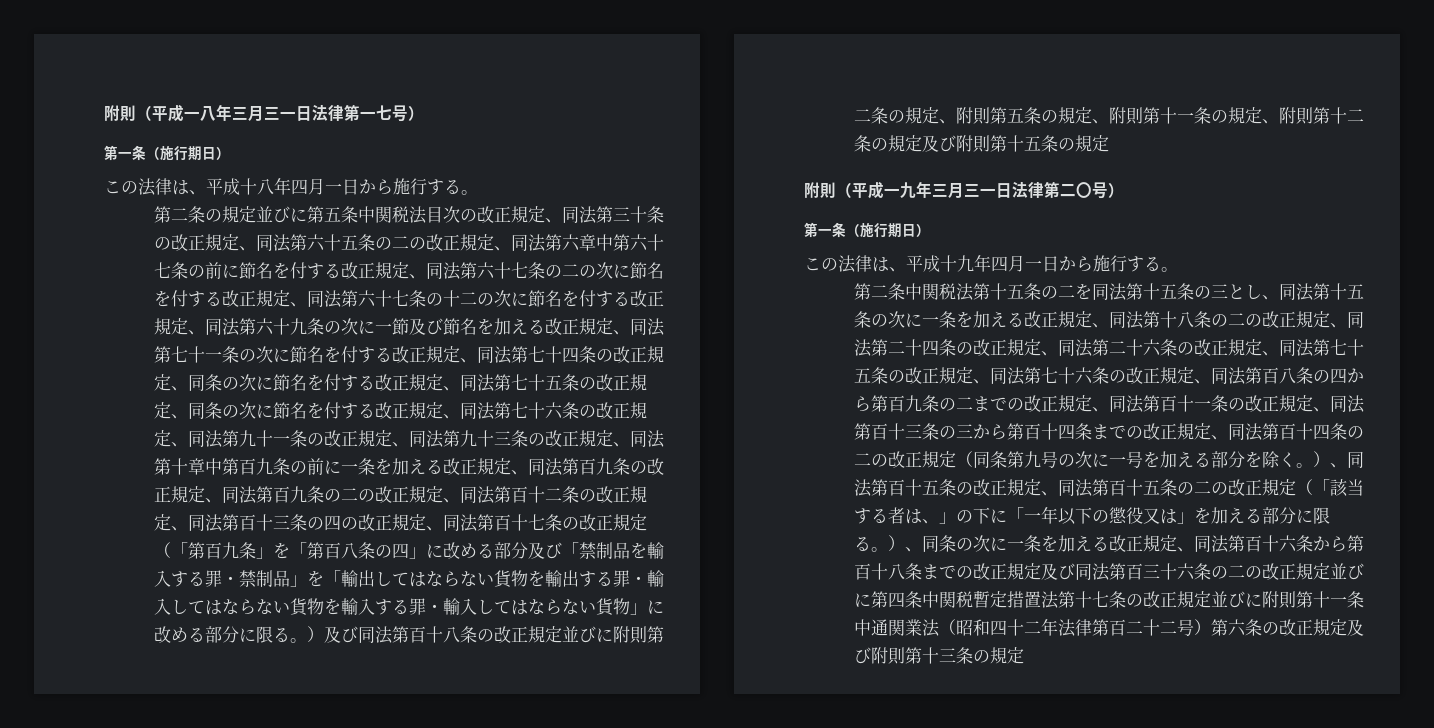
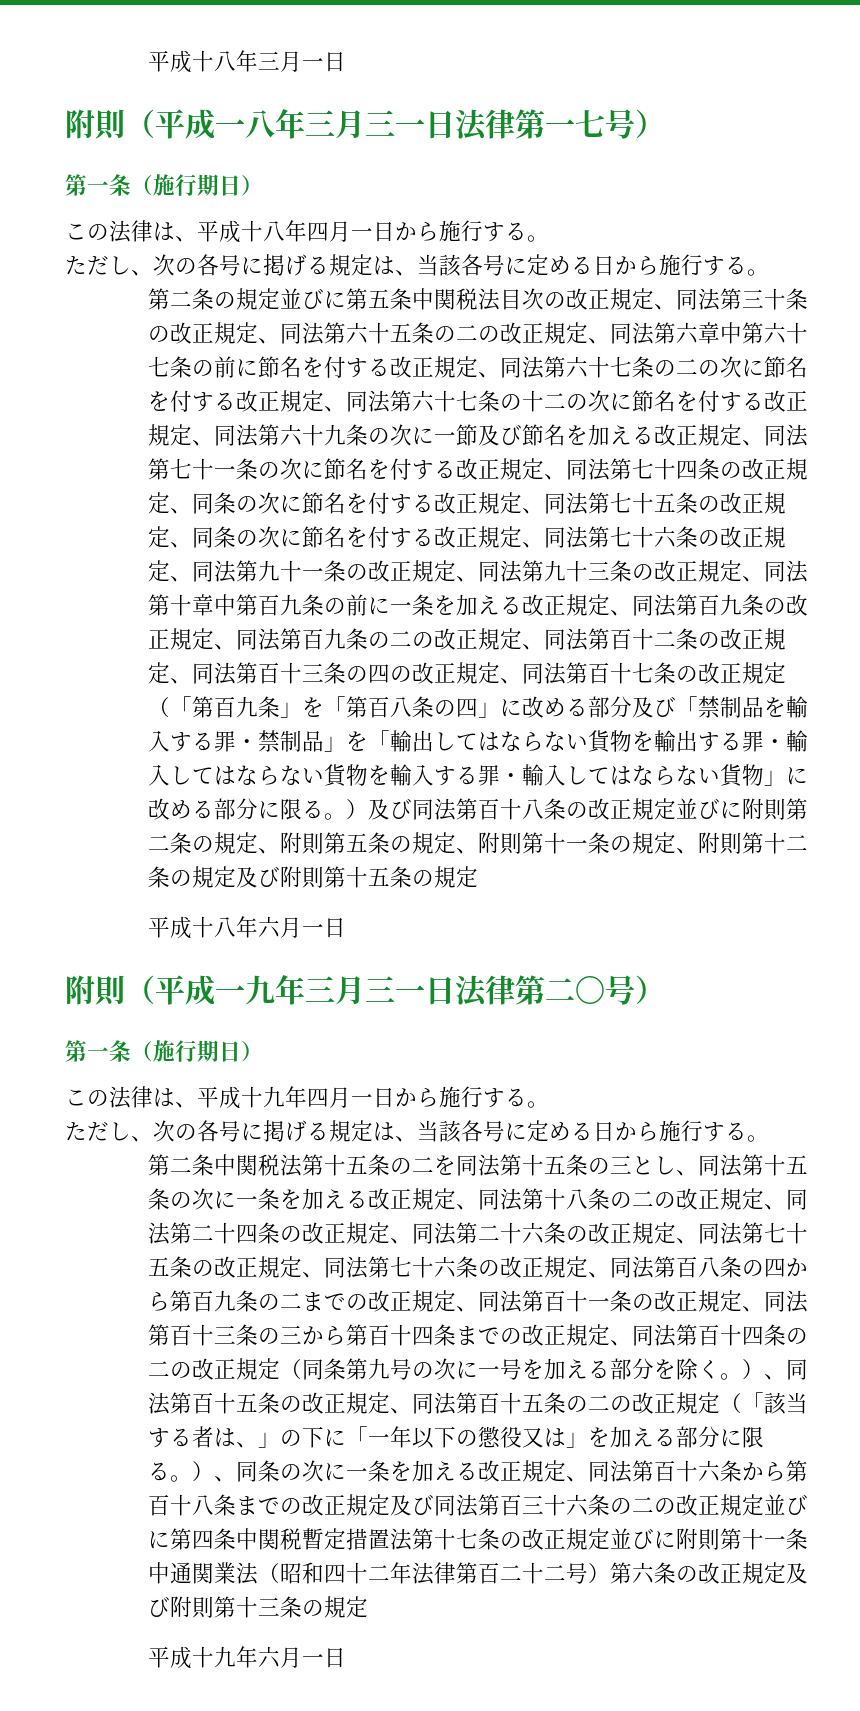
(104, 113) none -> [147,50,346,73] 平成十八年三月一日 //
(478, 192) none -> [65,254,769,277] // ただし、次の各号に掲げる規定は、当該各号に定める日から施行する。
(1110, 143) none -> [147,916,346,939] // 平成十八年六月一日
(1178, 269) none -> [65,1120,769,1143] // ただし、次の各号に掲げる規定は、当該各号に定める日から施行する。
(1025, 655) none -> [147,1646,346,1669] // 平成十九年六月一日

